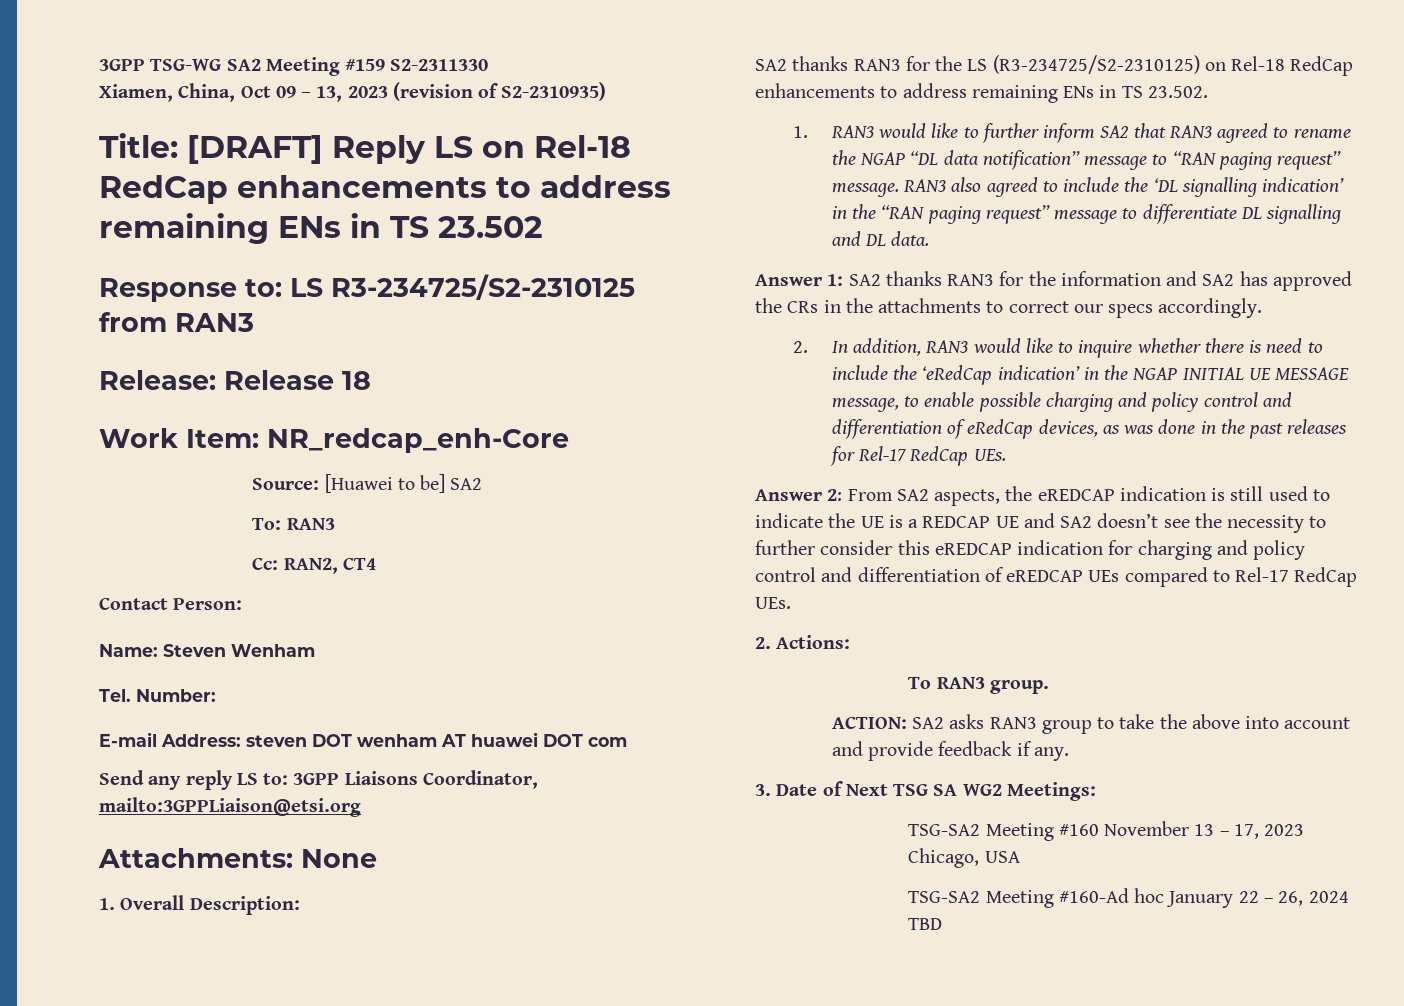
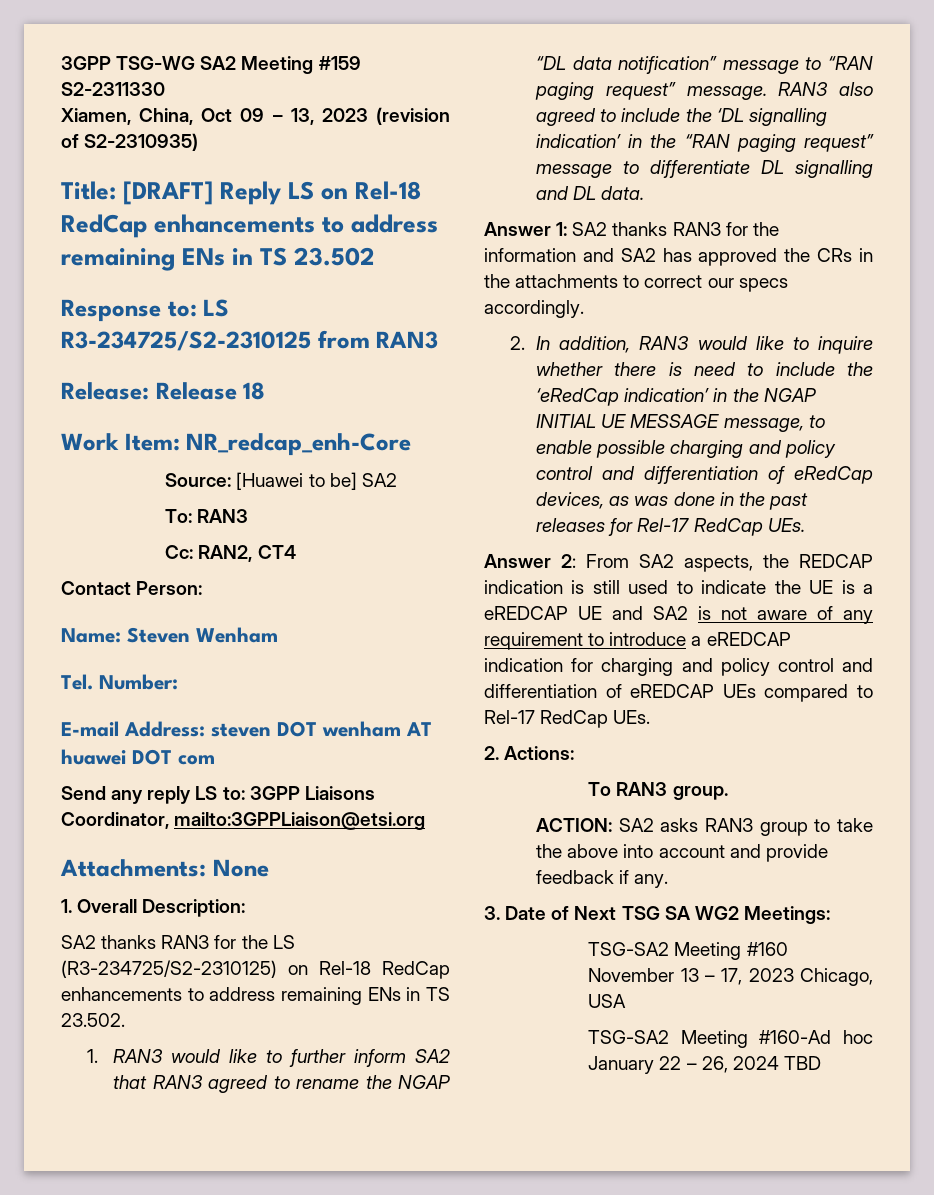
[1037,489,1115,501] eREDCAP -> [799,554,873,568] REDCAP
[922,516,991,528] REDCAP -> [484,606,568,620] eREDCAP
[1097,513,1327,533] [755,540,930,555] doesn’t see the necessity to further consider this -> [698,606,873,624] [484,632,702,650] is not aware of any requirement to introduce a

